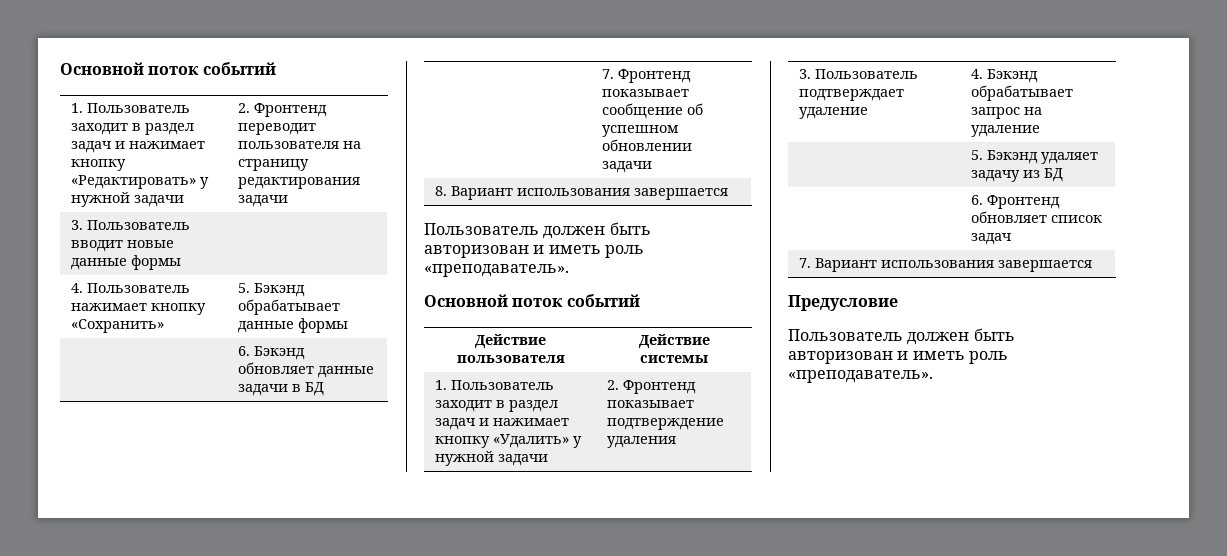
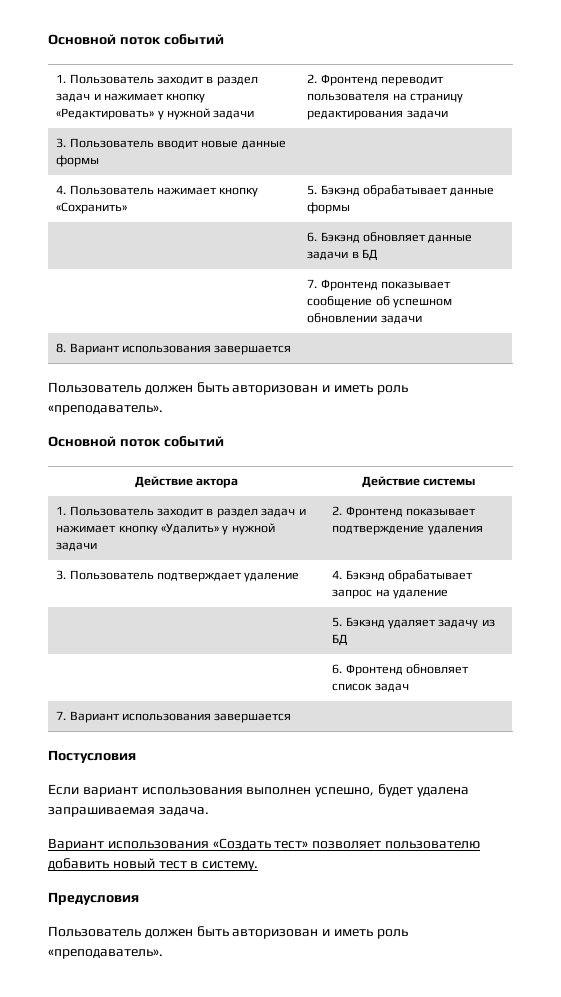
[456,355,565,363] пользователя -> [196,478,239,488] актора
[788,295,898,311] Предусловие -> [48,750,136,763] [48,784,469,797] [48,807,209,817] [48,838,480,851] [48,858,259,871] [48,892,139,905] Постусловия // Если вариант использования выполнен успешно, будет удалена запрашиваемая задача. // Вариант использования «Создать тест» позволяет пользователю добавить новый тест в систему. // Предусловия

